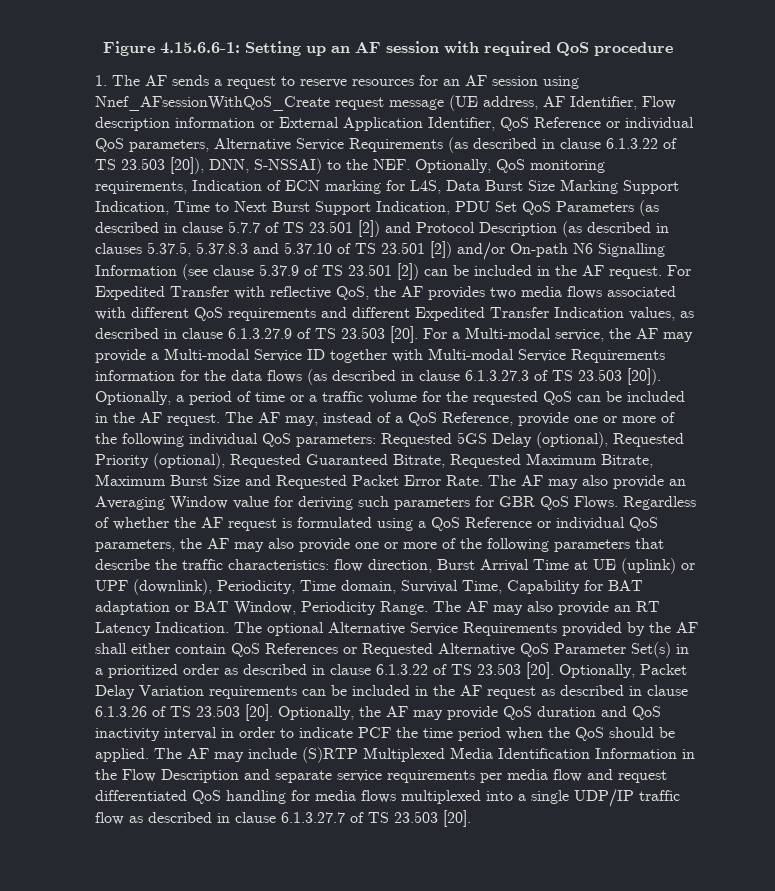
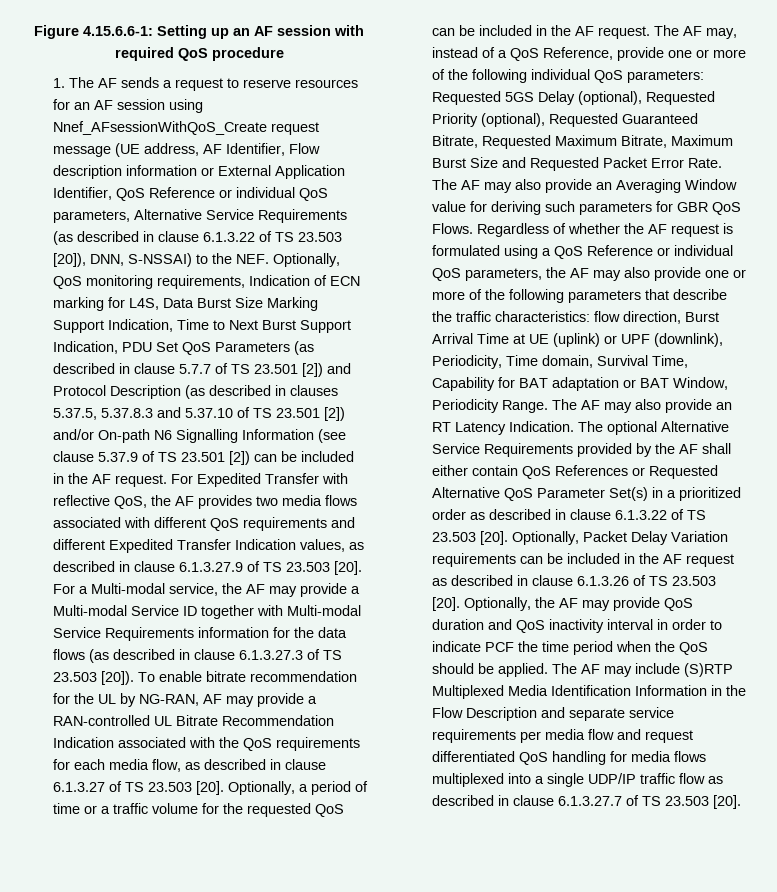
(662, 376) none -> [137,671,357,682] [52,693,317,707] [52,715,334,726] [52,737,360,751] [52,759,326,772] [52,781,224,795] To enable bitrate recommendation for the UL by NG-RAN, AF may provide a RAN-controlled UL Bitrate Recommendation Indication associated with the QoS requirements for each media flow, as described in clause 6.1.3.27 of TS 23.503 [20].

